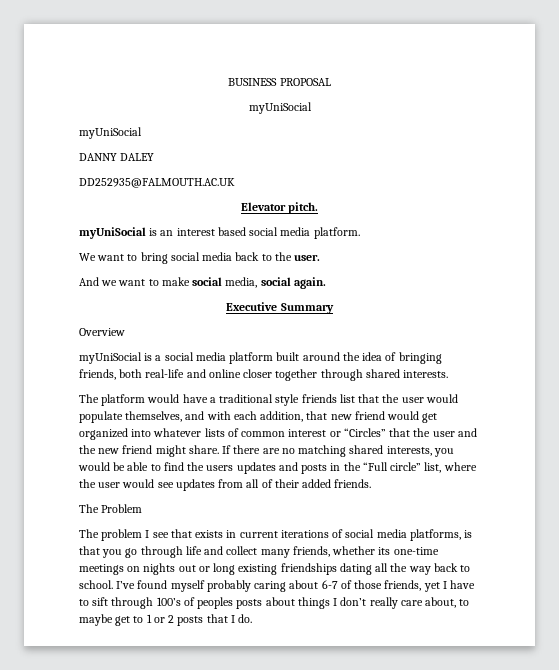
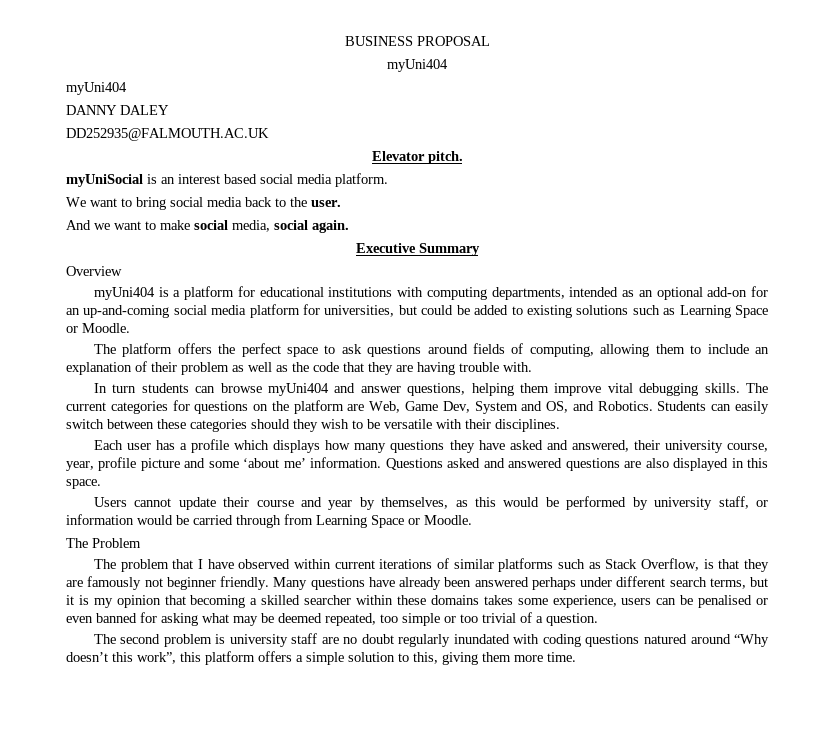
[248,102,312,114] [79,127,142,139] myUniSocial // myUniSocial -> [387,59,448,72] [66,82,127,95] myUni404 // myUni404
[79,352,142,364] myUniSocial -> [93,287,155,300] myUni404
[164,352,442,364] [79,369,449,381] [79,394,458,406] [79,411,438,423] [79,428,477,440] [79,445,454,457] [78,462,477,474] [79,479,372,491] [79,504,143,513] [79,529,473,541] [79,546,439,558] [79,563,471,575] [79,580,476,592] [79,597,470,609] [79,614,253,626] social media platform built around the idea of bringing friends, both real-life and online closer together through shared interests. // The platform would have a traditional style friends list that the user would populate themselves, and with each addition, that new friend would get organized into whatever lists of common interest or “Circles” that the user and the new friend might share. If there are no matching shared interests, you would be able to find the users updates and posts in the “Full circle” list, where the user would see updates from all of their added friends. // The Problem // The problem I see that exists in current iterations of social media platforms, is that you go through life and collect many friends, whether its one-time meetings on nights out or long existing friendships dating all the way back to school. I’ve found myself probably caring about 6-7 of those friends, yet I have to sift through 100’s of peoples posts about things I don’t really care about, to maybe get to 1 or 2 posts that I do. -> [184,286,768,300] [66,304,768,318] [66,323,130,333] [93,343,770,357] [66,361,532,375] [93,383,768,396] [66,400,770,414] [66,419,560,432] [93,439,769,453] [66,457,769,471] [66,479,101,489] [93,496,768,510] [66,514,472,528] [66,538,141,548] [93,558,770,572] [66,576,768,590] [66,595,769,608] [66,612,598,626] [93,633,770,647] [66,651,576,665] platform for educational institutions with computing departments, intended as an optional add-on for an up-and-coming social media platform for universities, but could be added to existing solutions such as Learning Space or Moodle. // The platform offers the perfect space to ask questions around fields of computing, allowing them to include an explanation of their problem as well as the code that they are having trouble with. // In turn students can browse myUni404 and answer questions, helping them improve vital debugging skills. The current categories for questions on the platform are Web, Game Dev, System and OS, and Robotics. Students can easily switch between these categories should they wish to be versatile with their disciplines. // Each user has a profile which displays how many questions they have asked and answered, their university course, year, profile picture and some ‘about me’ information. Questions asked and answered questions are also displayed in this space. // Users cannot update their course and year by themselves, as this would be performed by university staff, or information would be carried through from Learning Space or Moodle. // The Problem // The problem that I have observed within current iterations of similar platforms such as Stack Overflow, is that they are famously not beginner friendly. Many questions have already been answered perhaps under different search terms, but it is my opinion that becoming a skilled searcher within these domains takes some experience, users can be penalised or even banned for asking what may be deemed repeated, too simple or too trivial of a question. // The second problem is university staff are no doubt regularly inundated with coding questions natured around “Why doesn’t this work”, this platform offers a simple solution to this, giving them more time.

